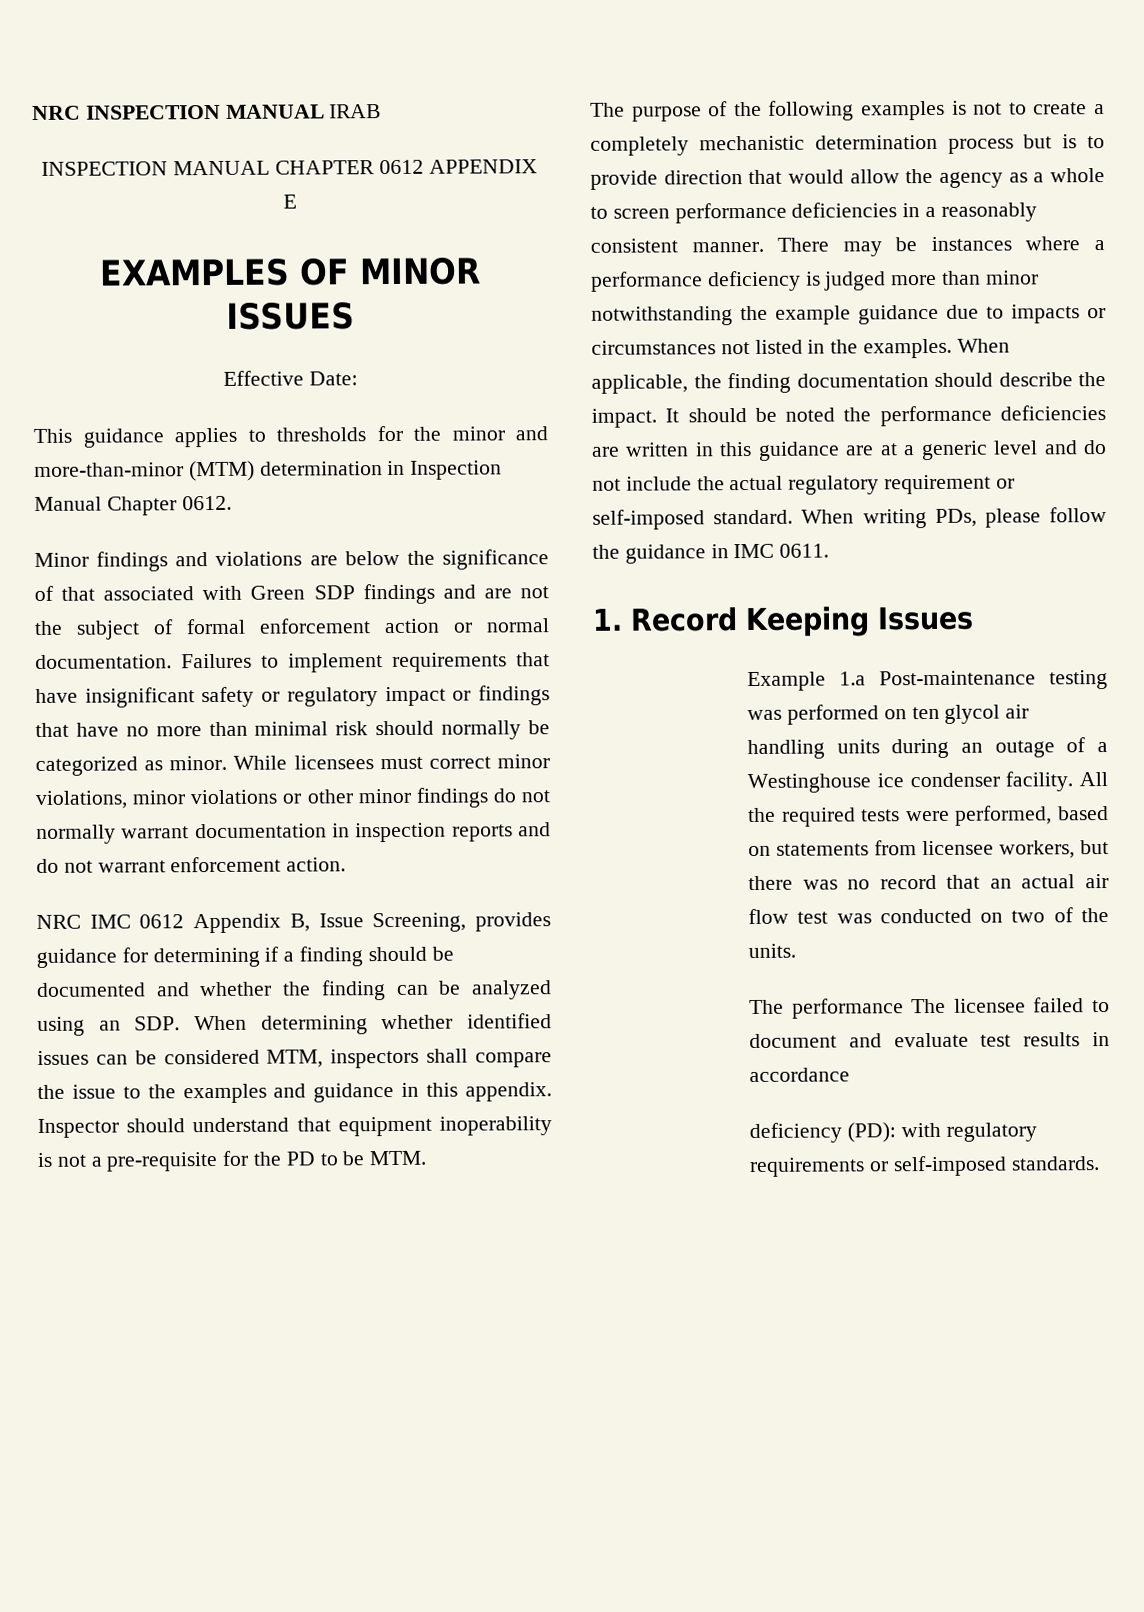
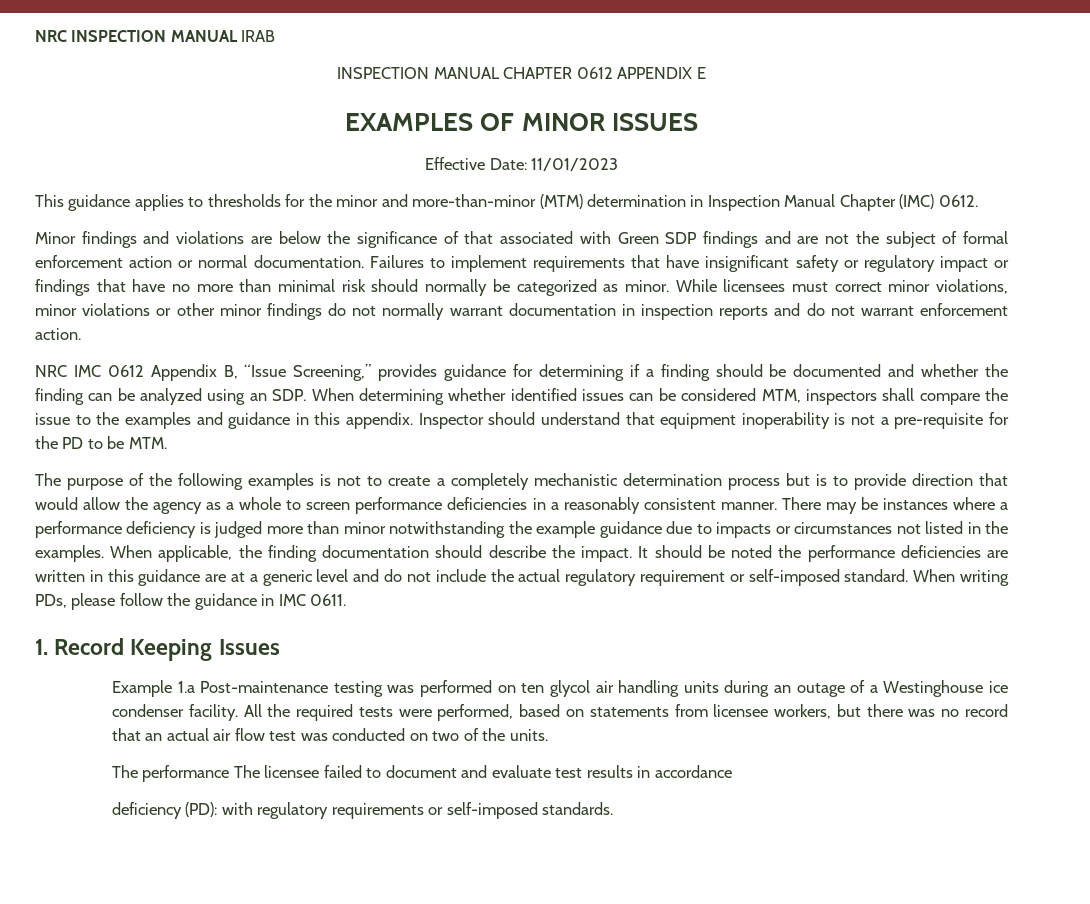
(358, 378) none -> [530,158,618,171] 11/01/2023
(177, 506) none -> [899,194,935,209] (IMC)
[318,912,467,933] Issue Screening, -> [244,364,372,381] “Issue Screening,”

